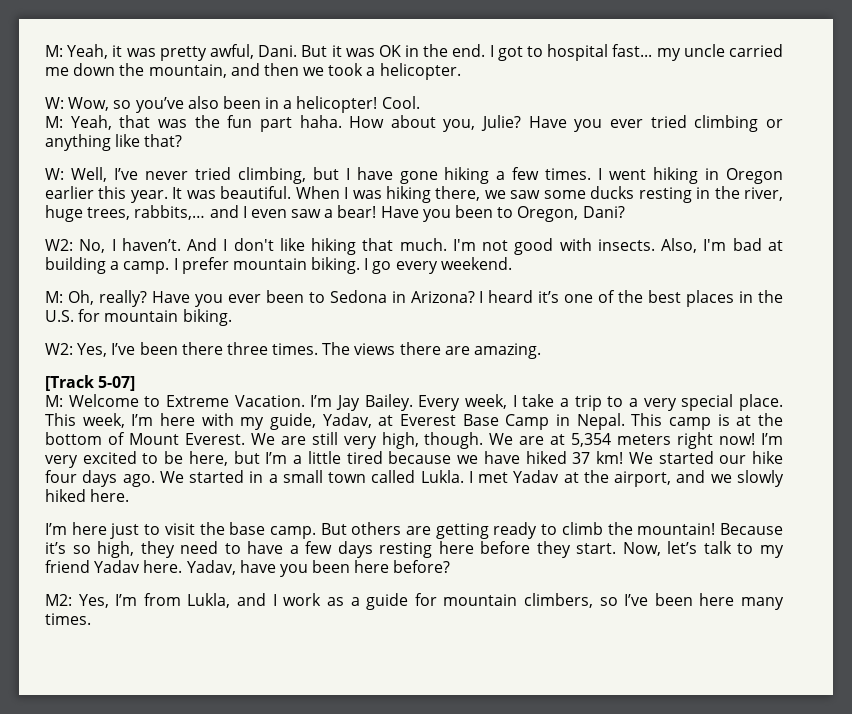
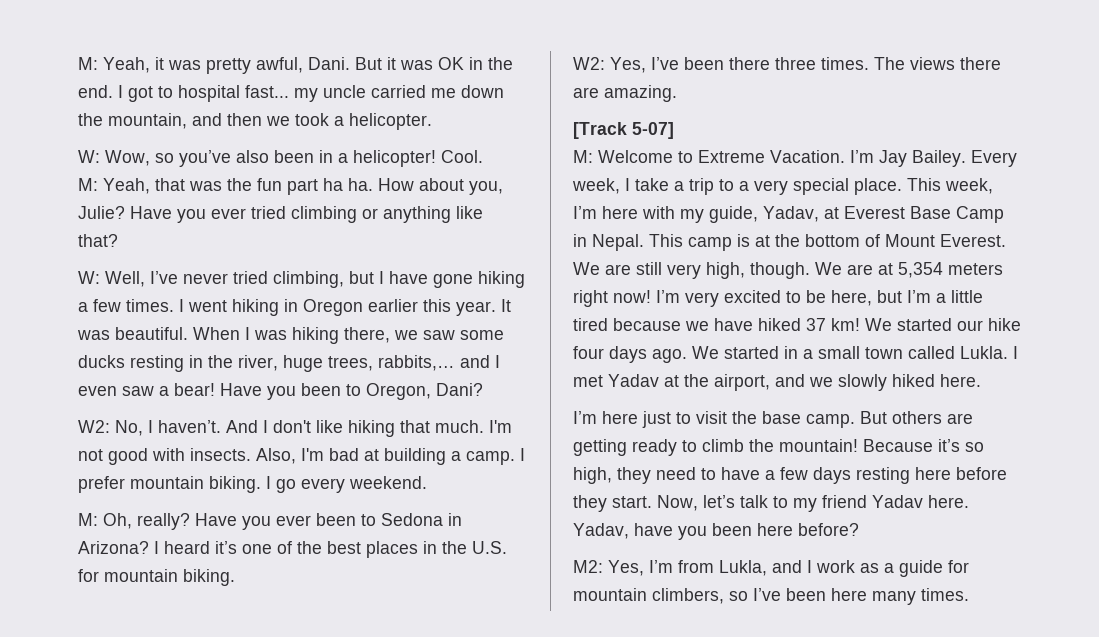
[299,115,342,128] haha. -> [323,178,373,191] ha ha.

